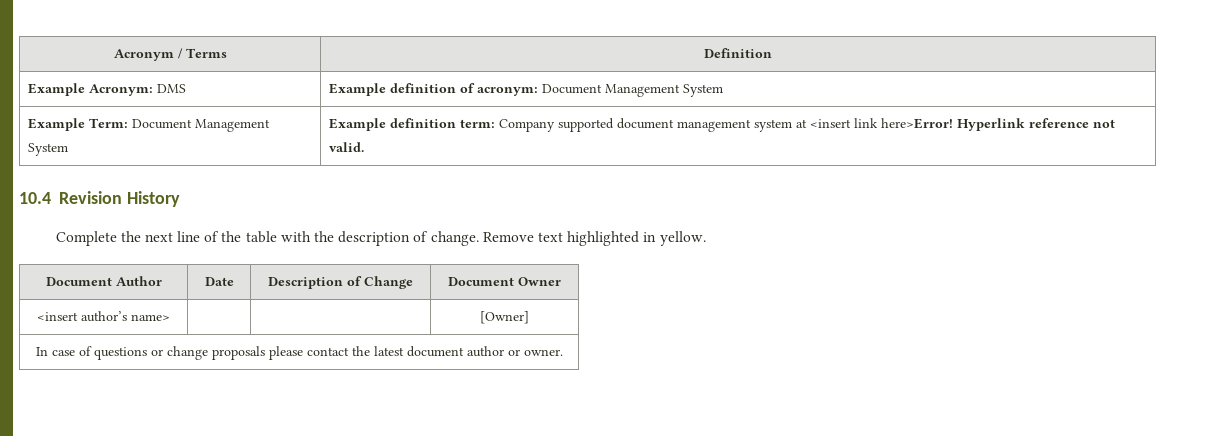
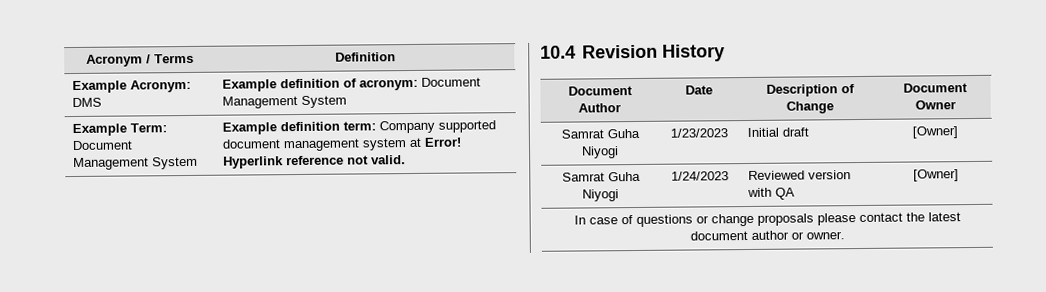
[810,118,954,129] <insert link here>Error! -> [423,137,462,147] Error!
[55,231,706,246] // Complete the next line of the table with the description of change. Remove text highlighted in yellow. -> (726, 53) none
[37,311,170,322] <insert author’s name> | | -> [560,128,640,139] [582,146,619,159] [670,128,728,138] [746,127,809,138] [912,126,958,139] [561,171,641,182] [582,189,619,202] [671,171,729,181] [747,170,851,181] [746,187,795,200] Samrat Guha Niyogi | 1/23/2023 | Initial draft | [Owner] // Samrat Guha Niyogi | 1/24/2023 | Reviewed version with QA

